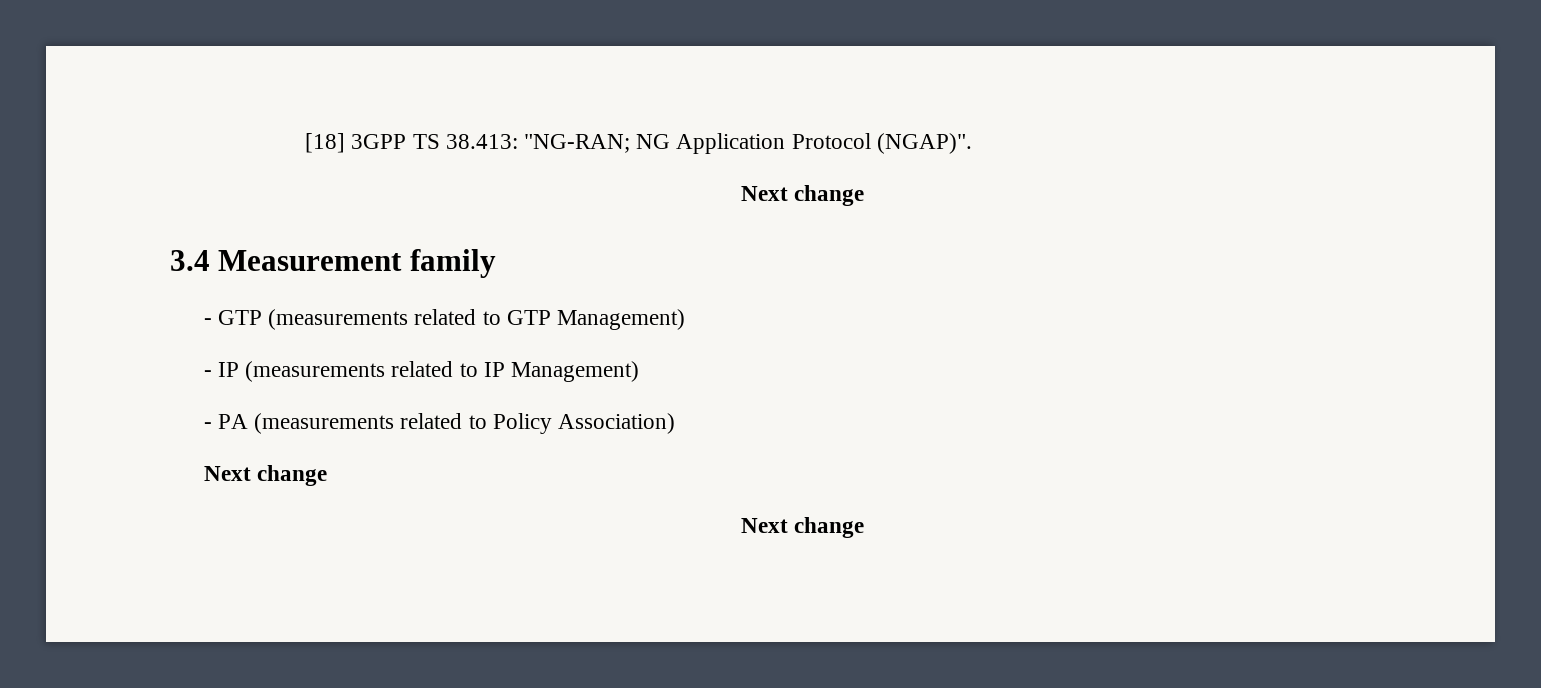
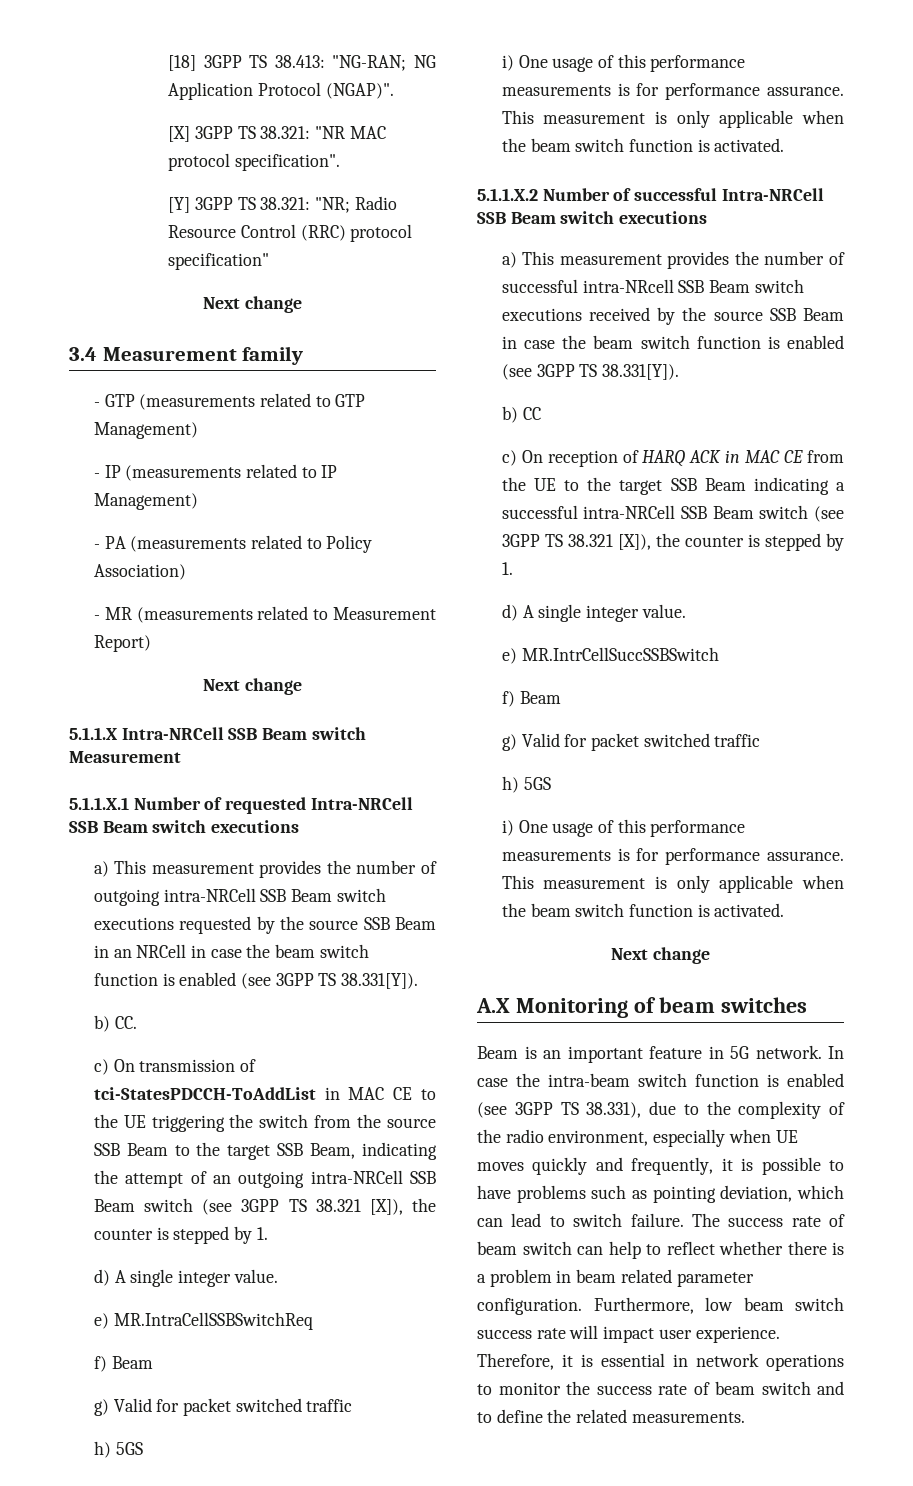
(972, 143) none -> [168,126,386,142] [168,153,341,171] [168,196,397,213] [168,224,413,242] [168,253,270,270] // [X] 3GPP TS 38.321: "NR MAC protocol specification". // [Y] 3GPP TS 38.321: "NR; Radio Resource Control (RRC) protocol specification"
[203,465,327,486] [740,517,865,538] Next change // Next change -> [93,606,436,623] [93,635,151,652] [203,678,302,695] [69,727,366,740] [69,751,181,763] [69,797,413,814] [69,820,300,833] [93,860,437,878] [93,888,386,906] [93,916,436,934] [93,944,369,958] [93,972,419,989] [93,1015,137,1032] [93,1059,256,1075] [93,1087,436,1100] [93,1114,437,1132] [93,1142,438,1160] [93,1170,436,1188] [93,1198,436,1215] [93,1226,268,1244] [93,1269,278,1287] [93,1312,313,1330] [93,1356,153,1372] [93,1398,353,1416] [93,1441,143,1458] [501,54,746,72] [501,83,844,100] [501,110,844,128] [501,138,785,152] [477,188,824,201] [477,211,708,224] [501,251,845,269] [501,279,804,293] [501,307,844,325] [501,335,844,349] [501,364,679,380] [501,406,541,423] [501,450,844,467] [501,477,845,495] [501,505,844,522] [501,533,844,551] [501,562,513,575] [501,604,686,622] [501,647,719,664] [501,691,561,707] [501,733,761,751] [501,776,551,793] [501,819,746,837] [501,848,844,865] [501,875,844,893] [501,903,785,917] [611,947,710,964] [476,997,807,1018] [477,1045,844,1063] [477,1073,844,1087] [477,1101,845,1119] [477,1129,798,1147] [477,1157,844,1175] [477,1185,844,1203] [477,1213,845,1227] [477,1241,844,1259] [477,1269,754,1287] [477,1297,844,1315] [477,1325,780,1343] [477,1353,844,1371] [477,1381,844,1395] [477,1409,745,1423] - MR (measurements related to Measurement Report) // Next change // 5.1.1.X Intra-NRCell SSB Beam switch Measurement // 5.1.1.X.1 Number of requested Intra-NRCell SSB Beam switch executions // a) This measurement provides the number of outgoing intra-NRCell SSB Beam switch executions requested by the source SSB Beam in an NRCell in case the beam switch function is enabled (see 3GPP TS 38.331[Y]). // b) CC. // c) On transmission of tci-StatesPDCCH-ToAddList in MAC CE to the UE triggering the switch from the source SSB Beam to the target SSB Beam, indicating the attempt of an outgoing intra-NRCell SSB Beam switch (see 3GPP TS 38.321 [X]), the counter is stepped by 1. // d) A single integer value. // e) MR.IntraCellSSBSwitchReq // f) Beam // g) Valid for packet switched traffic // h) 5GS // i) One usage of this performance measurements is for performance assurance. This measurement is only applicable when the beam switch function is activated. // 5.1.1.X.2 Number of successful Intra-NRCell SSB Beam switch executions // a) This measurement provides the number of successful intra-NRcell SSB Beam switch executions received by the source SSB Beam in case the beam switch function is enabled (see 3GPP TS 38.331[Y]). // b) CC // c) On reception of HARQ ACK in MAC CE from the UE to the target SSB Beam indicating a successful intra-NRCell SSB Beam switch (see 3GPP TS 38.321 [X]), the counter is stepped by 1. // d) A single integer value. // e) MR.IntrCellSuccSSBSwitch // f) Beam // g) Valid for packet switched traffic // h) 5GS // i) One usage of this performance measurements is for performance assurance. This measurement is only applicable when the beam switch function is activated. // Next change // A.X Monitoring of beam switches // Beam is an important feature in 5G network. In case the intra-beam switch function is enabled (see 3GPP TS 38.331), due to the complexity of the radio environment, especially when UE moves quickly and frequently, it is possible to have problems such as pointing deviation, which can lead to switch failure. The success rate of beam switch can help to reflect whether there is a problem in beam related parameter configuration. Furthermore, low beam switch success rate will impact user experience. Therefore, it is essential in network operations to monitor the success rate of beam switch and to define the related measurements.

